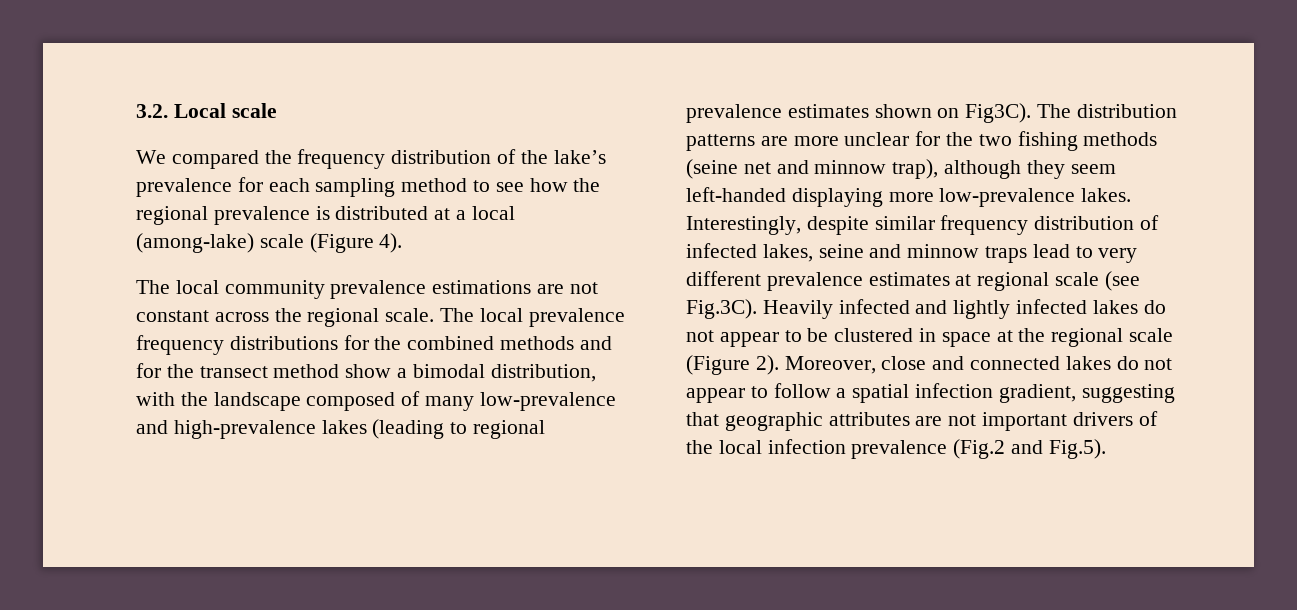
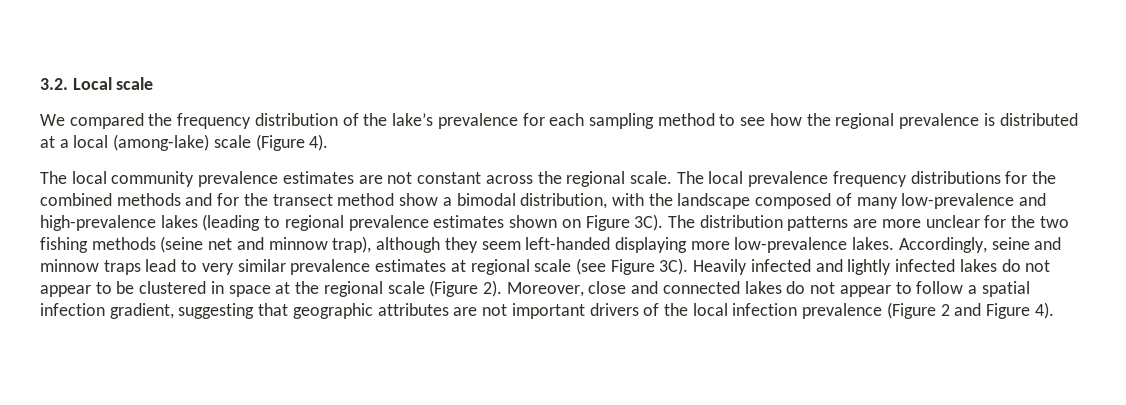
[432,280,532,294] estimations -> [282,171,354,184] estimates
[965,103,1032,123] Fig3C). -> [585,214,664,231] Figure 3C).
[686,215,1160,235] [686,243,813,262] Interestingly, despite similar frequency distribution of infected lakes, -> [898,237,987,253] Accordingly,
[686,271,761,286] different -> [237,259,286,272] similar
[686,299,757,319] Fig.3C). -> [610,258,689,275] Figure 3C).
[953,439,1106,459] (Fig.2 and Fig.5). -> [886,302,1054,319] (Figure 2 and Figure 4).

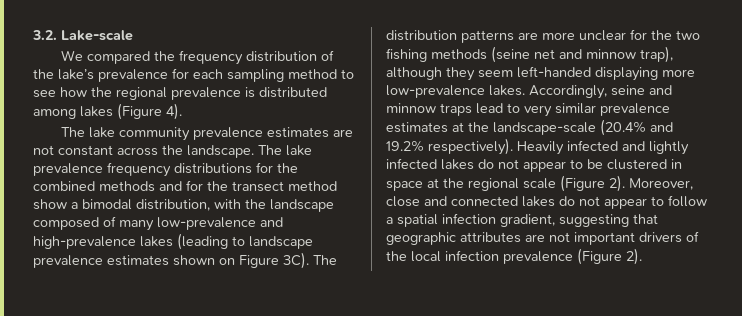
[72,77,154,90] Local scale -> [61,30,133,41] Lake-scale
[40,134,251,151] at a local (among-lake) scale -> [33,106,113,119] among lakes
[71,171,107,184] local -> [88,127,115,138] lake
[566,171,744,187] regional scale. The local -> [187,145,312,158] landscape. The lake
[284,215,344,231] regional -> [249,236,313,249] landscape
[470,258,689,275] regional scale (see Figure 3C). -> [468,119,673,136] [386,138,513,155] the landscape-scale (20.4% and 19.2% respectively).
[940,302,1054,319] 2 and Figure 4). -> [626,248,642,265] 2).

